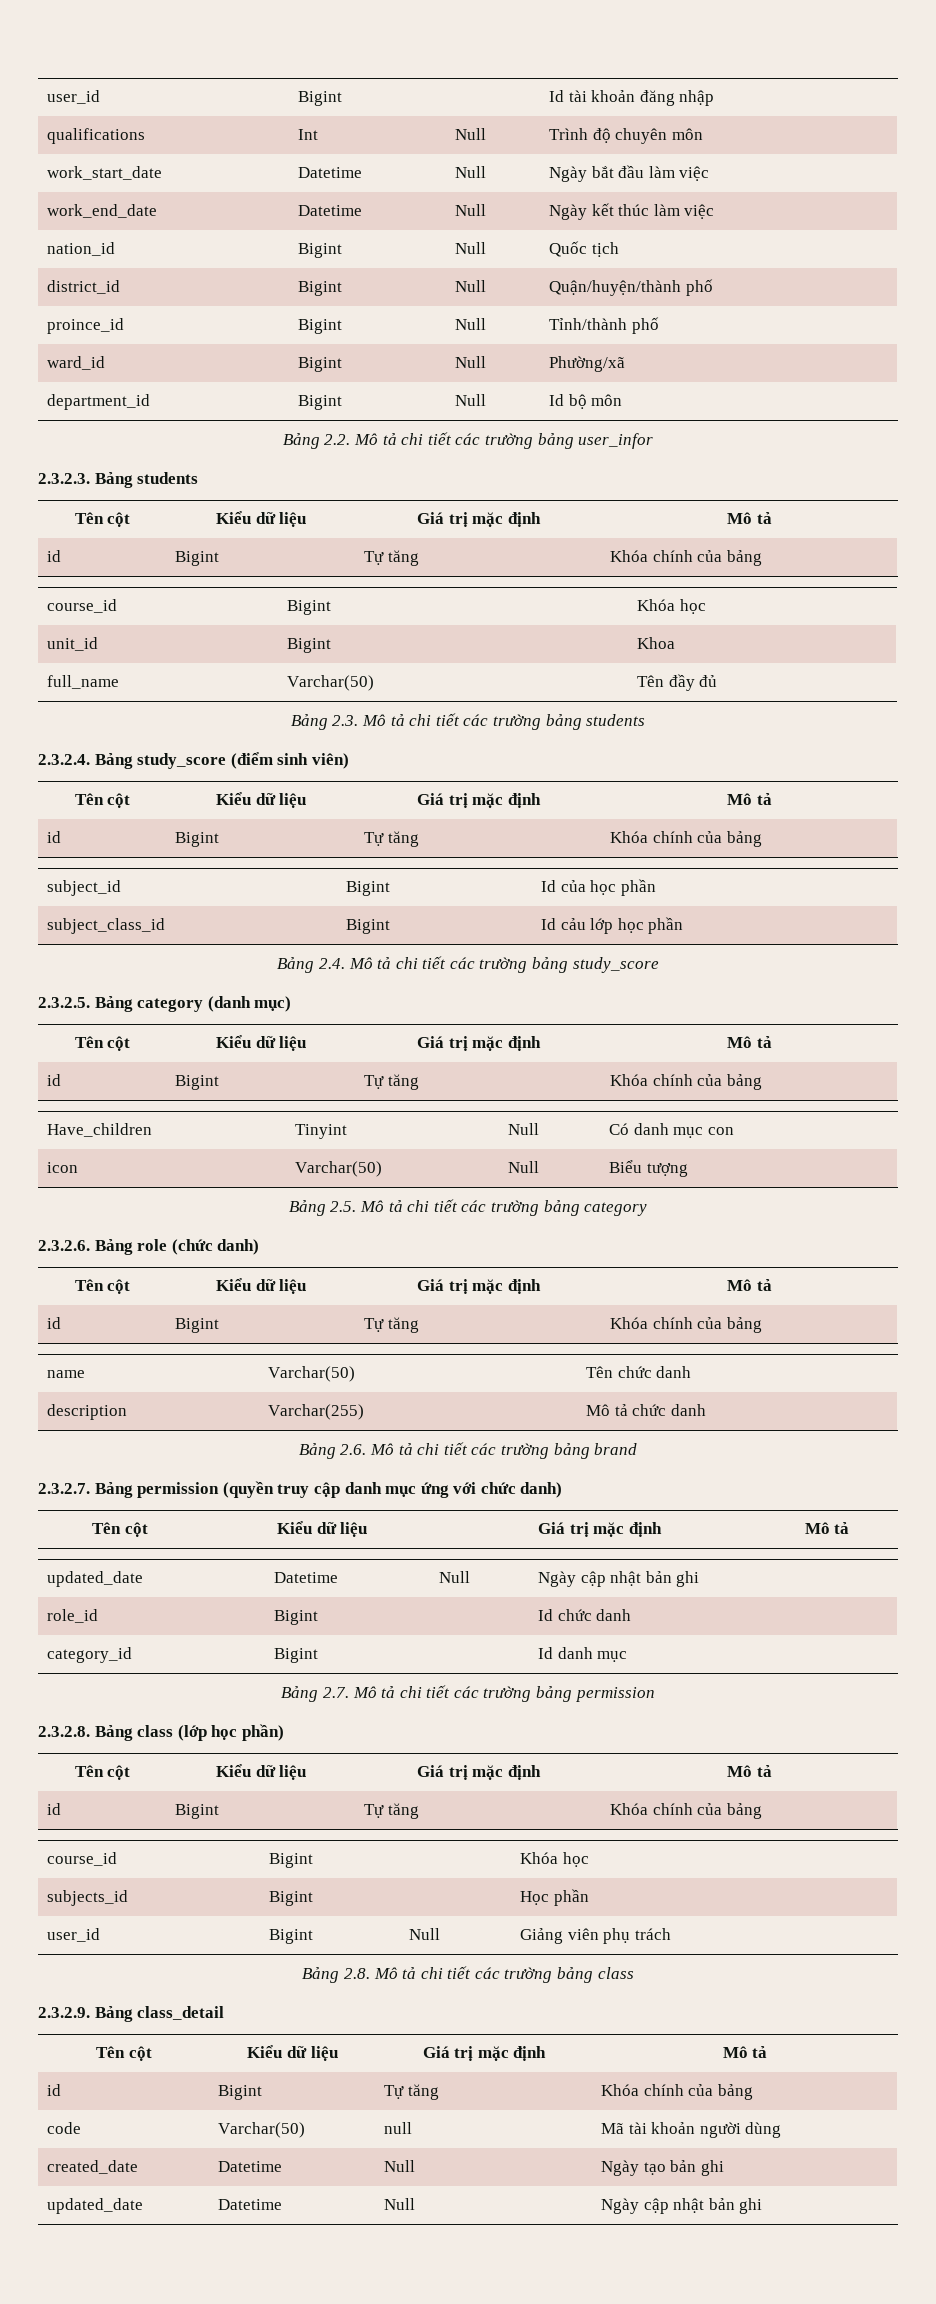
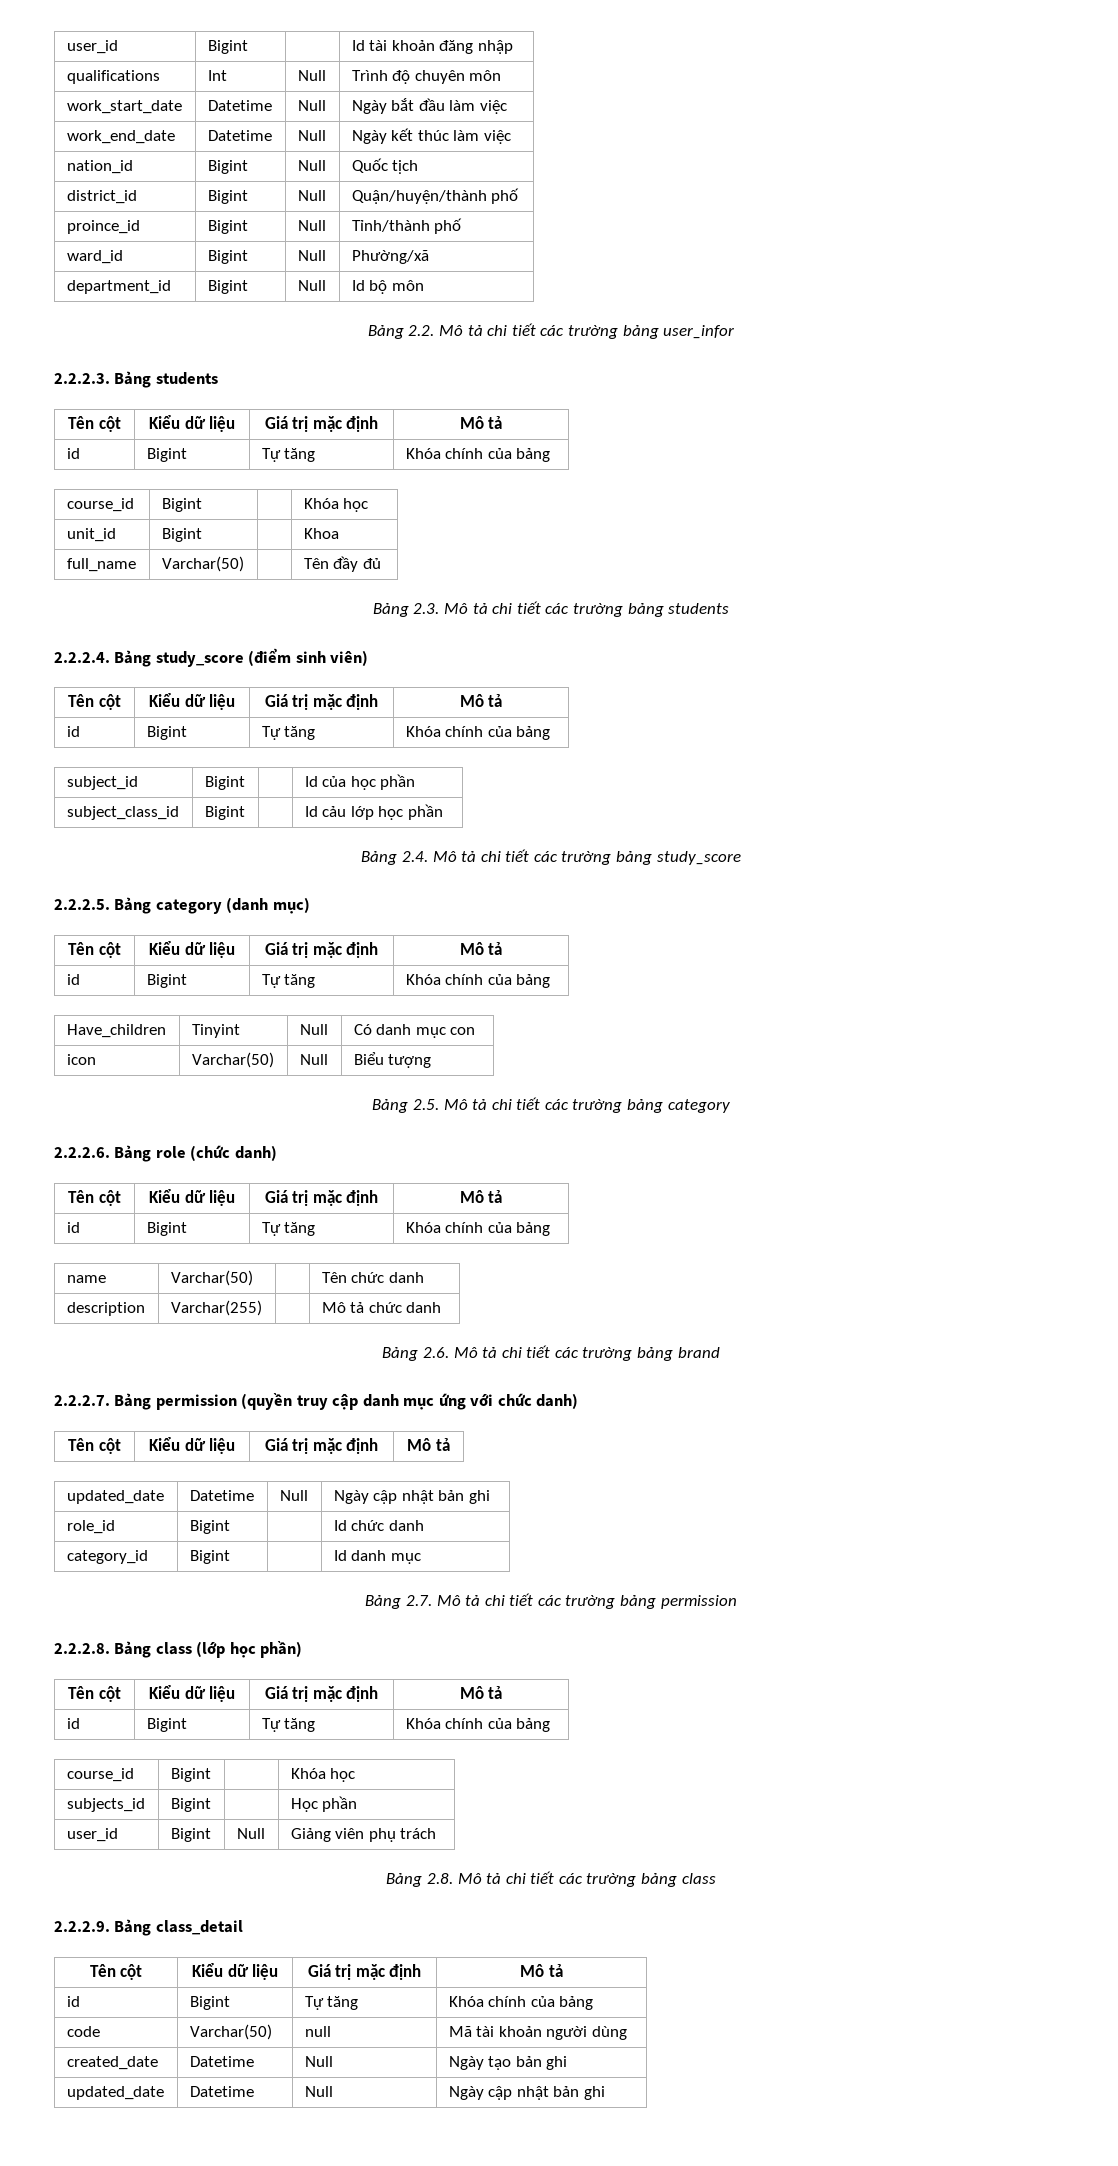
[38,473,90,484] 2.3.2.3. -> [54,373,110,384] 2.2.2.3.
[38,754,90,765] 2.3.2.4. -> [54,652,110,663] 2.2.2.4.
[38,997,90,1008] 2.3.2.5. -> [54,899,110,910] 2.2.2.5.
[38,1240,90,1251] 2.3.2.6. -> [54,1147,110,1158] 2.2.2.6.
[38,1483,90,1494] 2.3.2.7. -> [54,1395,110,1406] 2.2.2.7.
[38,1726,90,1737] 2.3.2.8. -> [54,1643,110,1654] 2.2.2.8.
[38,2007,90,2018] 2.3.2.9. -> [54,1921,110,1932] 2.2.2.9.

